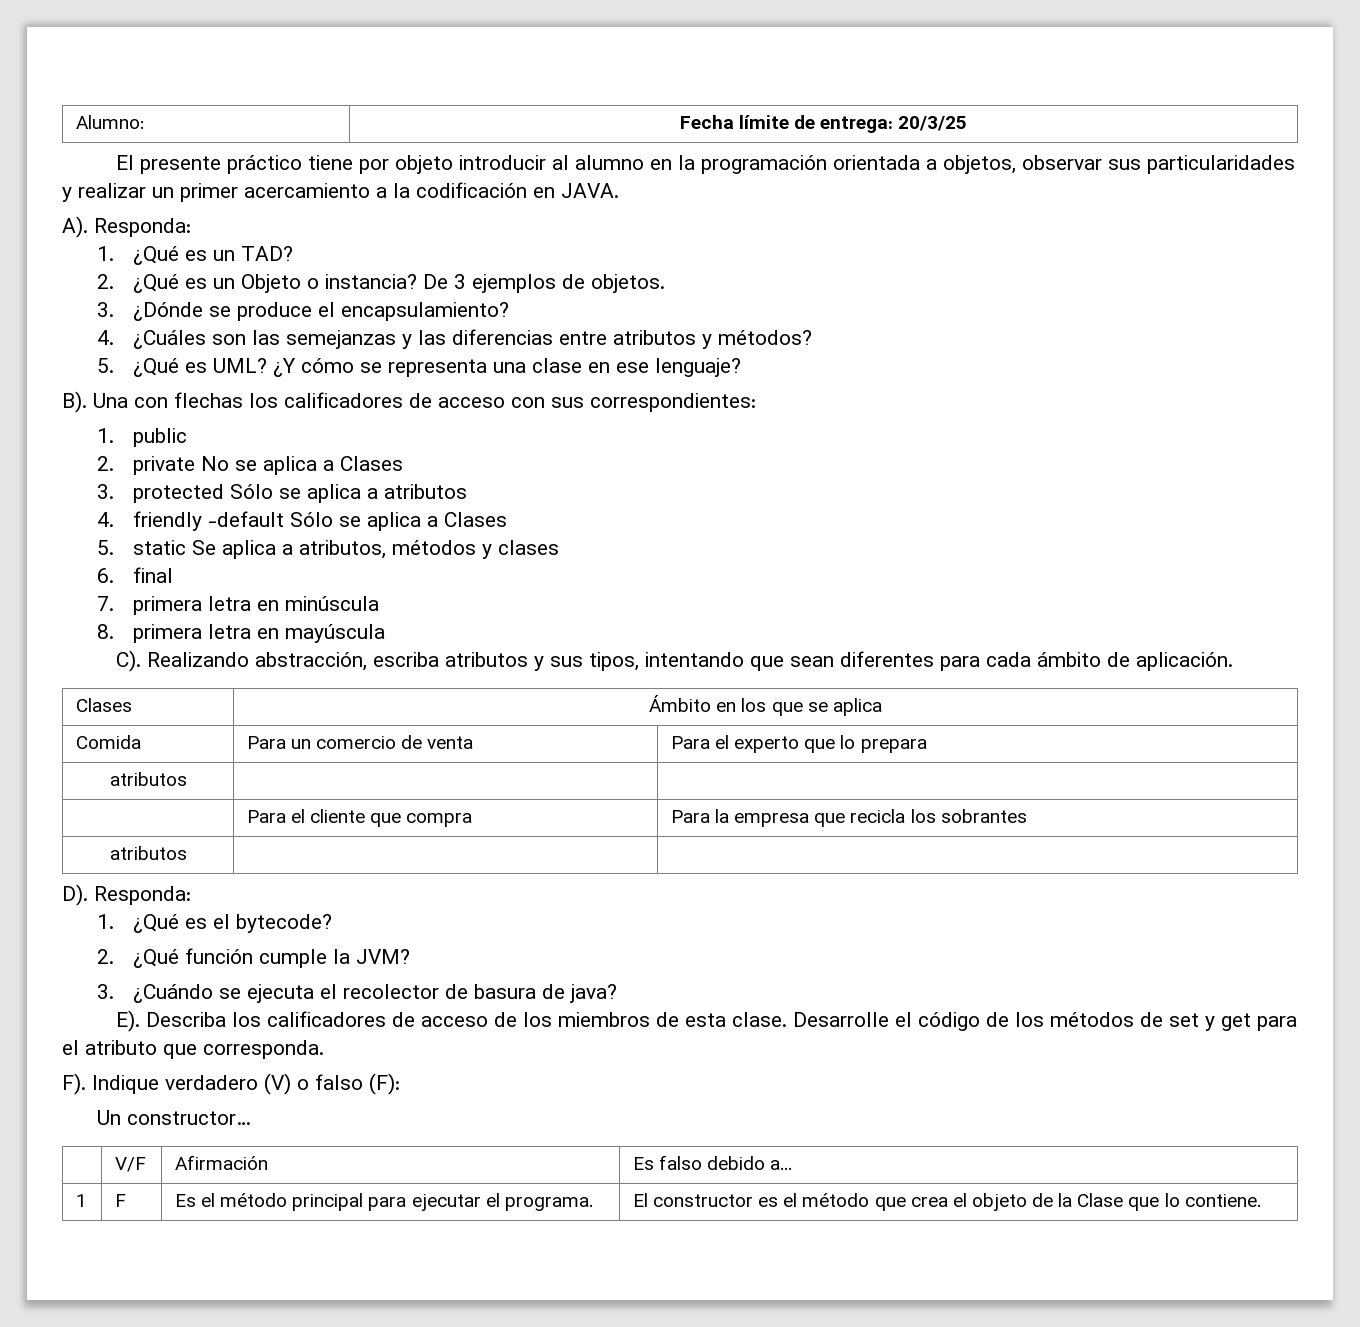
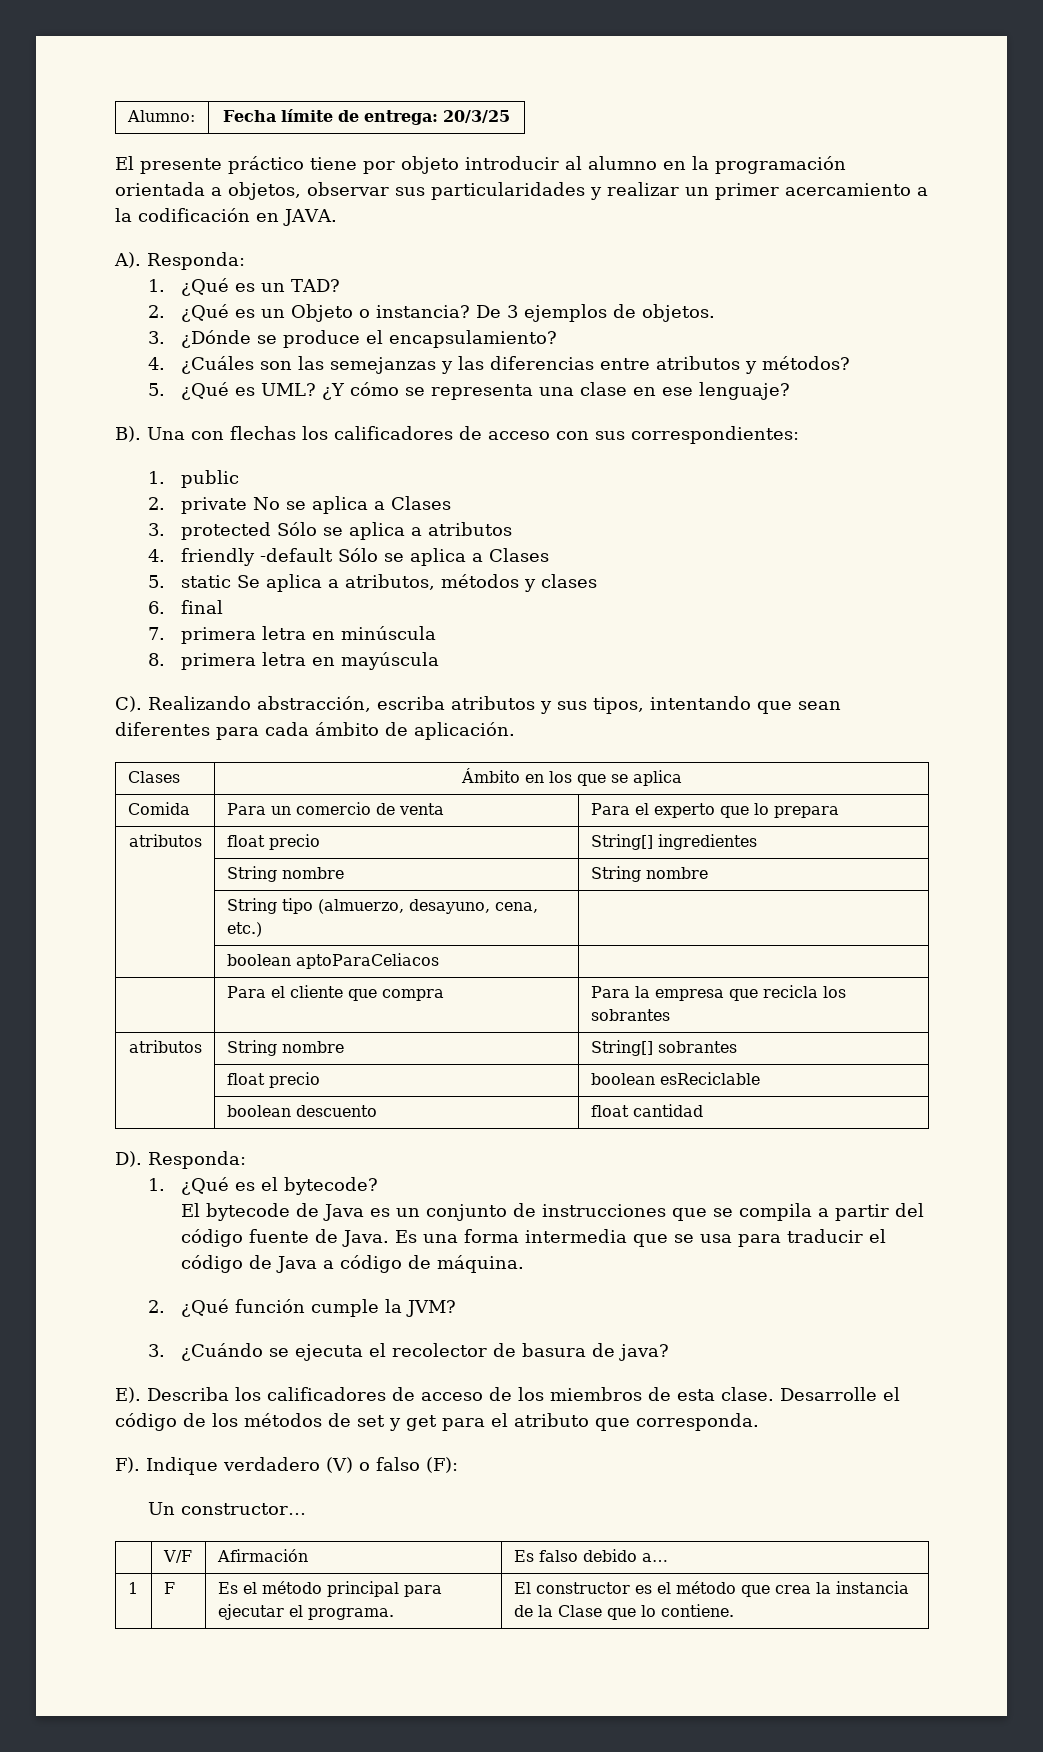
(187, 779) none -> [226,834,320,850] [590,834,757,850] [226,866,344,882] [590,866,708,882] [226,898,538,914] [226,922,262,937] [226,953,439,969] float precio | String[] ingredientes // | String nombre | String nombre // | String tipo (almuerzo, desayuno, cena, etc.) | // | boolean aptoParaCeliacos
(187, 853) | -> [226,1040,344,1056] [590,1040,737,1056] [226,1072,320,1088] [590,1072,760,1085] [226,1105,377,1117] [590,1104,703,1117] String nombre | String[] sobrantes // | float precio | boolean esReciclable // | boolean descuento | float cantidad
(332, 923) none -> [180,1203,924,1221] [180,1229,886,1247] [180,1255,524,1273] // El bytecode de Java es un conjunto de instrucciones que se compila a partir del código fuente de Java. Es una forma intermedia que se usa para traducir el código de Java a código de máquina.
[952,1193,1027,1211] el objeto -> [815,1581,909,1594] la instancia

